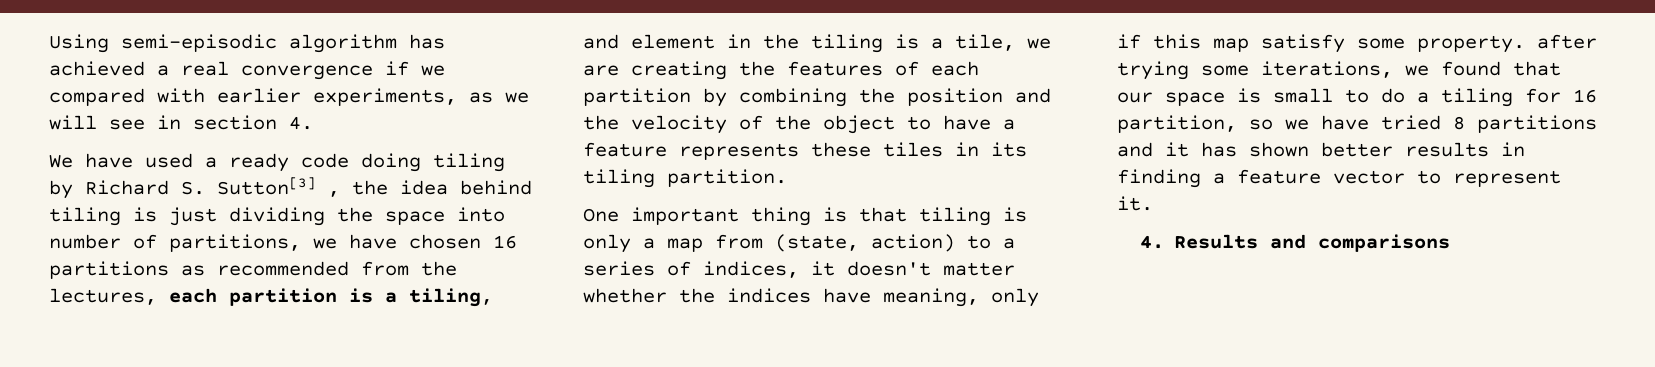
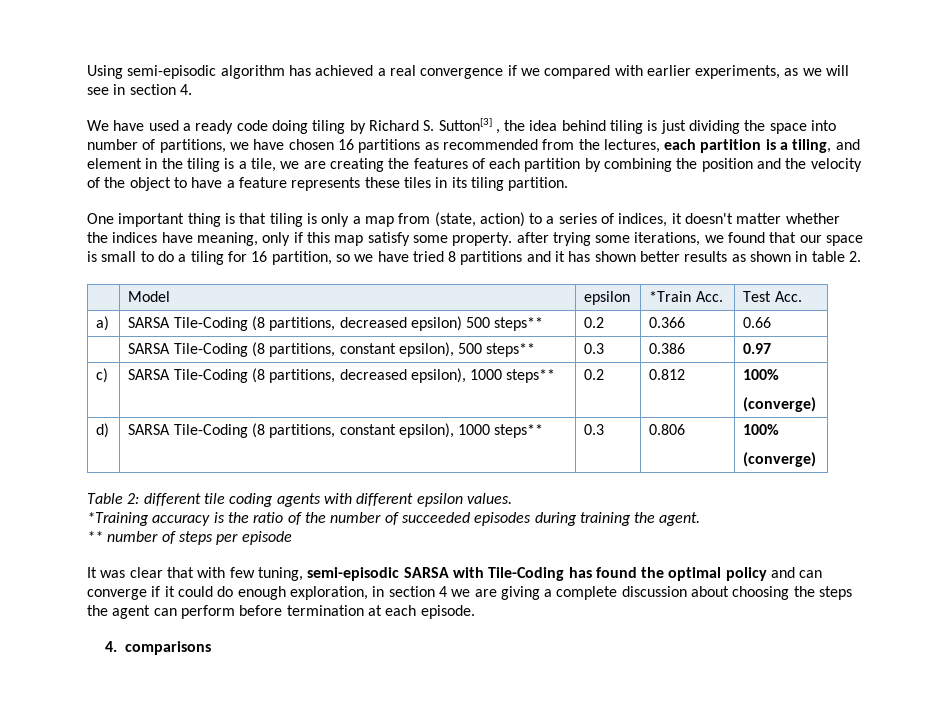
[1501,142,1525,157] [1117,169,1561,188] [1117,196,1153,211] [1139,234,1306,249] in finding a feature vector to represent it. // 4. Results and -> [731,251,862,262] [128,291,171,302] [584,291,631,305] [649,291,723,302] [743,291,802,302] [96,316,110,331] [128,316,544,331] [584,317,605,328] [649,317,686,328] [743,317,772,328] [128,342,536,357] [584,343,605,354] [649,343,686,354] [743,343,772,354] [96,368,109,383] [128,368,556,383] [584,369,605,380] [649,369,686,380] [743,369,780,380] [743,397,817,412] [96,423,110,438] [128,423,544,438] [584,424,605,435] [649,424,686,435] [743,424,780,435] [743,452,817,467] [87,493,512,507] [87,512,701,526] [87,531,292,545] [87,567,823,581] [87,586,853,600] [87,605,475,619] [105,641,118,652] as shown in table 2. // | Model | epsilon | *Train Acc. | Test Acc. // a) | SARSA Tile-Coding (8 partitions, decreased epsilon) 500 steps** | 0.2 | 0.366 | 0.66 // | SARSA Tile-Coding (8 partitions, constant epsilon), 500 steps** | 0.3 | 0.386 | 0.97 // c) | SARSA Tile-Coding (8 partitions, decreased epsilon), 1000 steps** | 0.2 | 0.812 | 100% // (converge) // d) | SARSA Tile-Coding (8 partitions, constant epsilon), 1000 steps** | 0.3 | 0.806 | 100% // (converge) // Table 2: different tile coding agents with different epsilon values. // *Training accuracy is the ratio of the number of succeeded episodes during training the agent. // ** number of steps per episode // It was clear that with few tuning, semi-episodic SARSA with Tile-Coding has found the optimal policy and can converge if it could do enough exploration, in section 4 we are giving a complete discussion about choosing the steps the agent can perform before termination at each episode. // 4.

